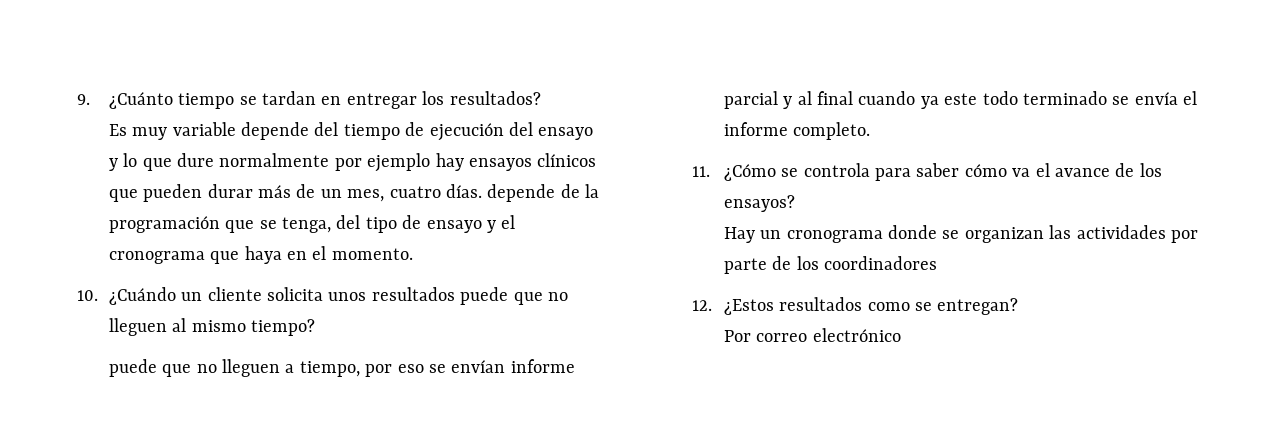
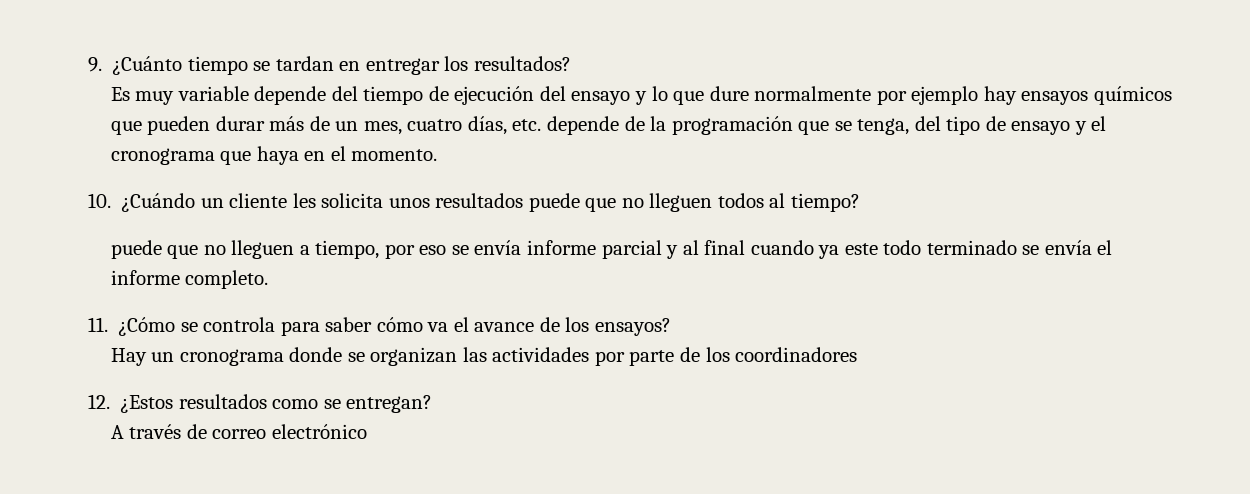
[537,153,597,167] clínicos -> [1093,86,1172,105] químicos
[446,184,483,198] días. -> [467,116,542,135] días, etc.
(262, 294) none -> [292,193,316,208] les
[172,318,246,332] al mismo -> [717,193,786,208] todos al
[451,360,506,373] envían -> [474,240,522,255] envía
[723,330,751,342] Por -> [110,424,207,439] A través de

